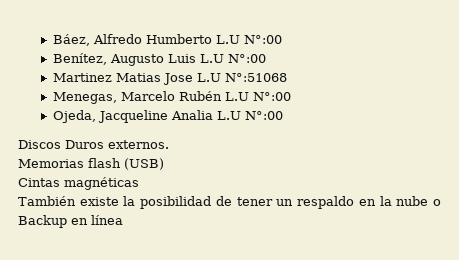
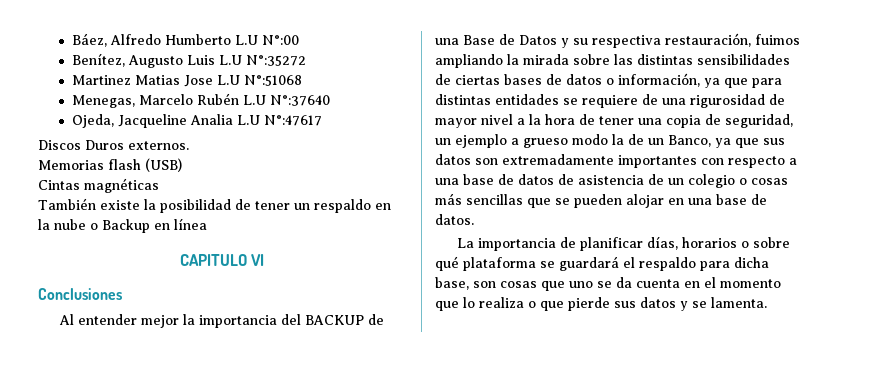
[227,54,266,63] N°:00 -> [245,55,306,66] N°:35272
[252,92,291,101] N°:00 -> [269,95,330,106] N°:37640
[244,111,283,120] N°:00 -> [263,115,322,126] N°:47617
(123, 220) none -> [179,254,265,266] [38,288,122,300] [59,314,385,328] [435,33,800,48] [435,54,790,68] [435,73,782,88] [435,94,785,108] [435,114,793,128] [435,134,785,148] [435,154,797,168] [435,174,788,188] [435,193,767,208] [435,214,474,225] [457,236,791,251] [435,256,769,271] [435,277,781,291] [435,297,767,311] // CAPITULO VI // Conclusiones // Al entender mejor la importancia del BACKUP de una Base de Datos y su respectiva restauración, fuimos ampliando la mirada sobre las distintas sensibilidades de ciertas bases de datos o información, ya que para distintas entidades se requiere de una rigurosidad de mayor nivel a la hora de tener una copia de seguridad, un ejemplo a grueso modo la de un Banco, ya que sus datos son extremadamente importantes con respecto a una base de datos de asistencia de un colegio o cosas más sencillas que se pueden alojar en una base de datos. // La importancia de planificar días, horarios o sobre qué plataforma se guardará el respaldo para dicha base, son cosas que uno se da cuenta en el momento que lo realiza o que pierde sus datos y se lamenta.

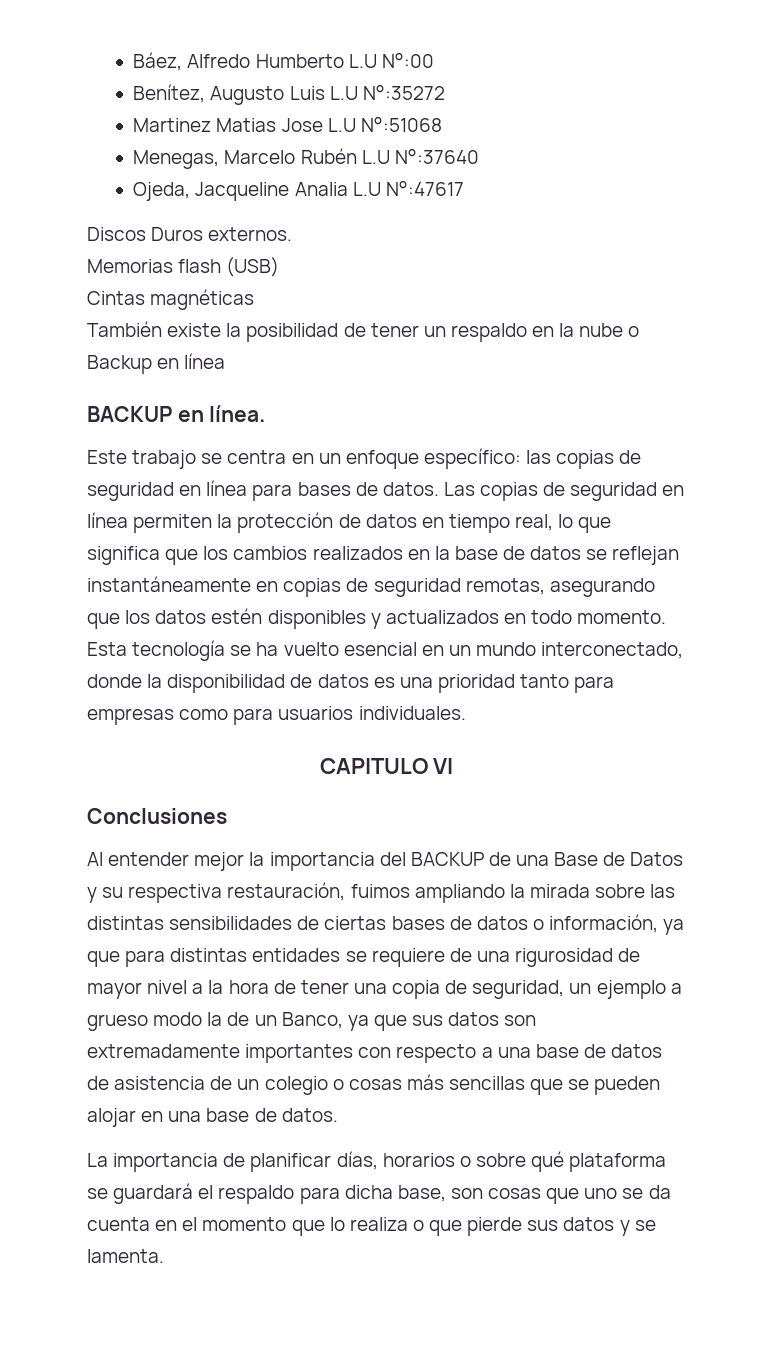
(207, 224) none -> [87,405,266,422] [87,448,642,469] [87,480,685,501] [87,512,612,533] [87,546,680,565] [87,576,655,597] [87,608,667,629] [87,640,684,661] [87,674,615,693] [87,706,466,725] // BACKUP en línea. // Este trabajo se centra en un enfoque específico: las copias de seguridad en línea para bases de datos. Las copias de seguridad en línea permiten la protección de datos en tiempo real, lo que significa que los cambios realizados en la base de datos se reflejan instantáneamente en copias de seguridad remotas, asegurando que los datos estén disponibles y actualizados en todo momento. Esta tecnología se ha vuelto esencial en un mundo interconectado, donde la disponibilidad de datos es una prioridad tanto para empresas como para usuarios individuales.

